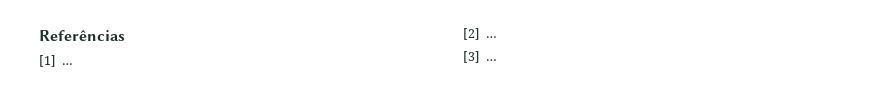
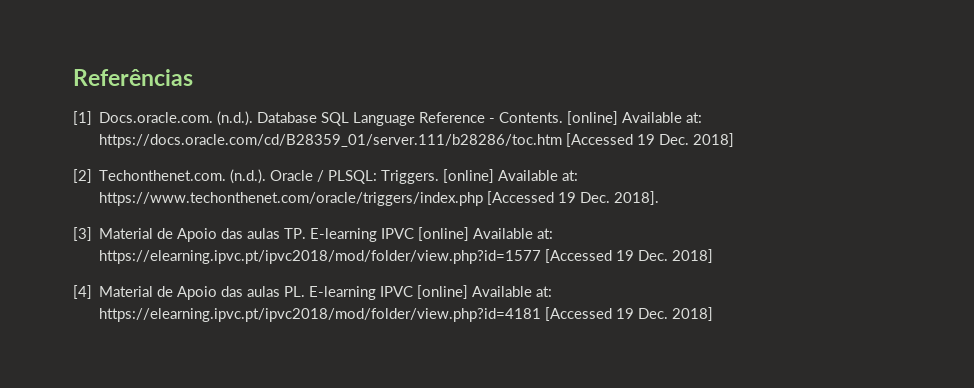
[62,63,74,65] [463,28,498,40] [463,51,498,63] … // [2] … // [3] … -> [99,111,703,126] [99,133,735,148] [73,169,579,184] [99,191,660,206] [73,227,554,242] [99,249,714,264] [73,285,553,300] [99,307,714,322] Docs.oracle.com. (n.d.). Database SQL Language Reference - Contents. [online] Available at: https://docs.oracle.com/cd/B28359_01/server.111/b28286/toc.htm [Accessed 19 Dec. 2018] // [2] Techonthenet.com. (n.d.). Oracle / PLSQL: Triggers. [online] Available at: https://www.techonthenet.com/oracle/triggers/index.php [Accessed 19 Dec. 2018]. // [3] Material de Apoio das aulas TP. E-learning IPVC [online] Available at: https://elearning.ipvc.pt/ipvc2018/mod/folder/view.php?id=1577 [Accessed 19 Dec. 2018] // [4] Material de Apoio das aulas PL. E-learning IPVC [online] Available at: https://elearning.ipvc.pt/ipvc2018/mod/folder/view.php?id=4181 [Accessed 19 Dec. 2018]

